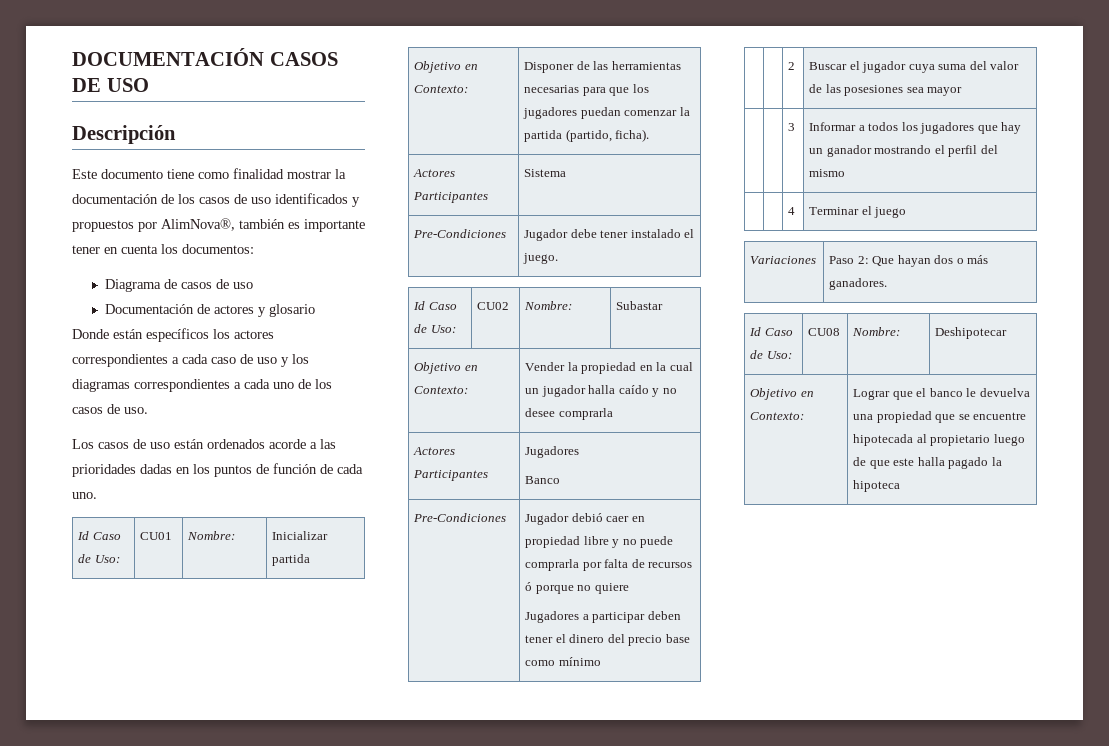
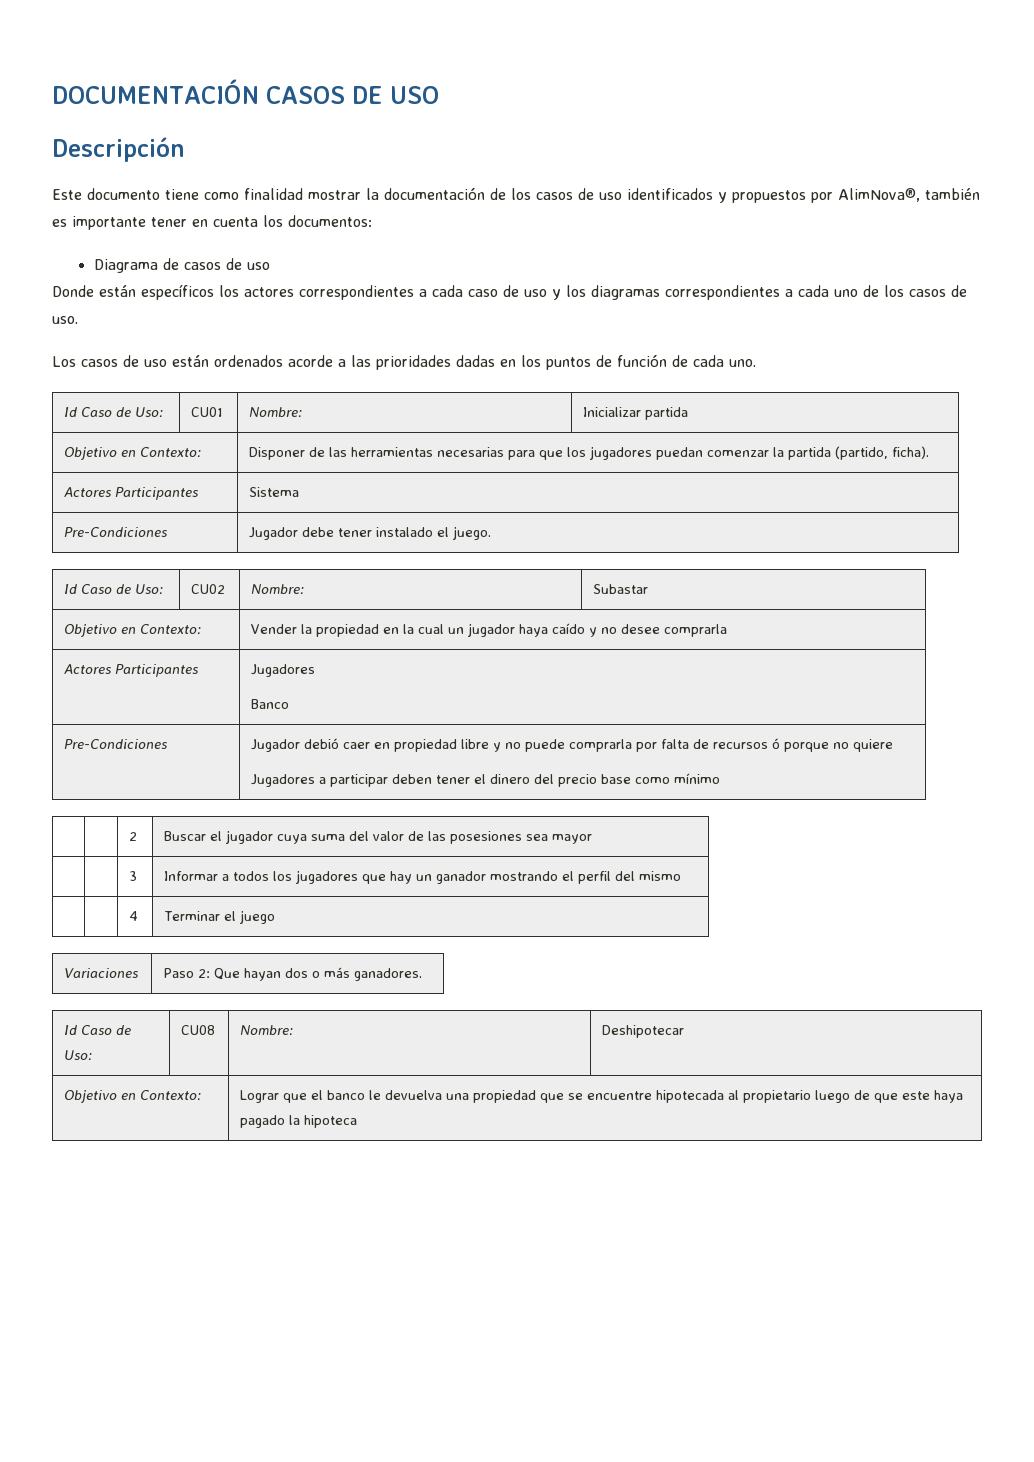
[104,304,315,317] // Documentación de actores y glosario -> (270, 266) none
[588,385,616,394] halla -> [519,624,549,637] haya
[917,457,945,466] halla -> [934,1090,964,1103] haya

